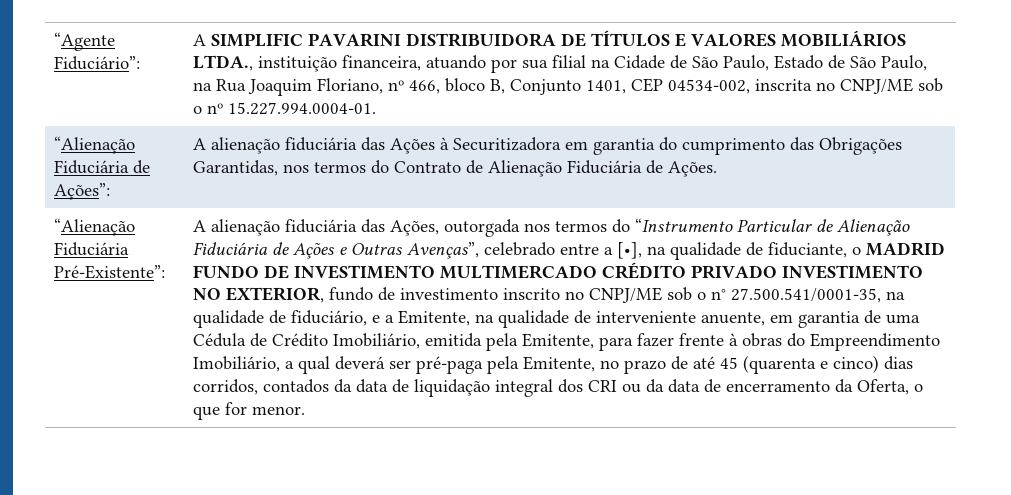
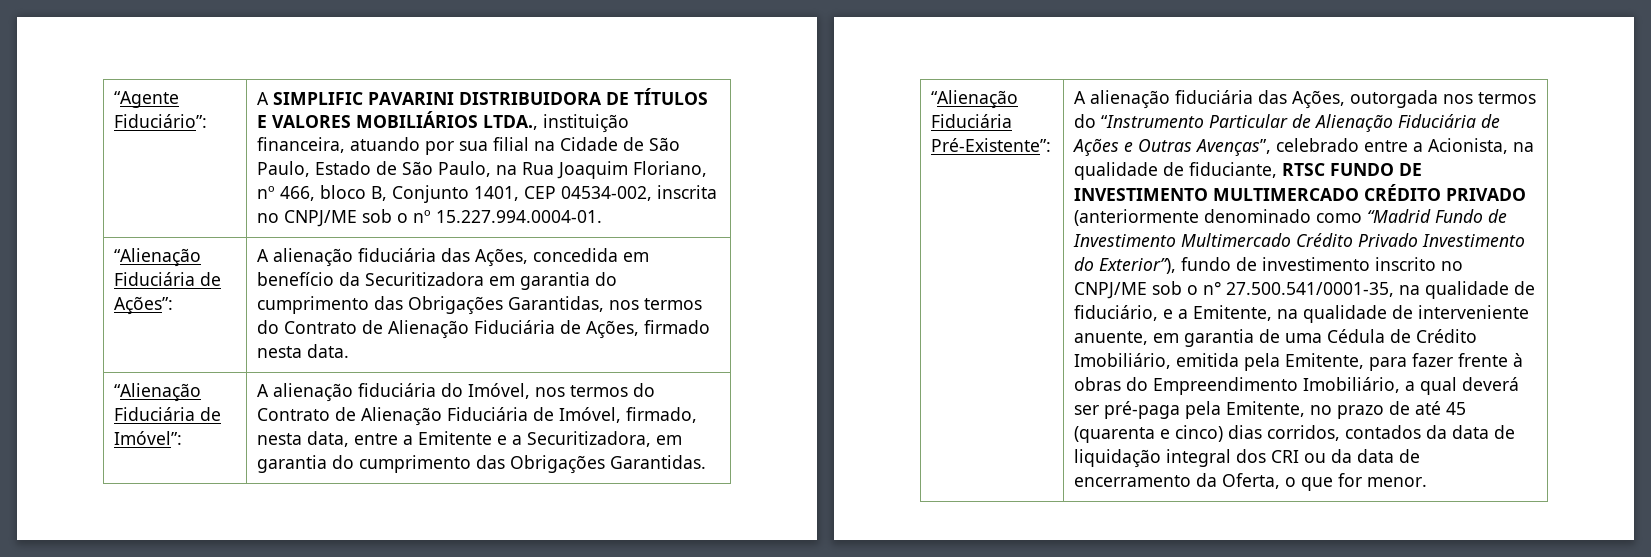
[389,137,449,154] Ações à -> [474,248,649,267] [256,272,360,286] Ações, concedida em benefício da
[667,161,717,177] Ações. -> [585,320,710,339] [256,344,349,358] [113,383,201,402] [113,407,221,421] [113,431,182,445] [256,383,655,402] [256,407,697,426] [256,431,682,447] [256,455,706,474] Ações, firmado nesta data. // “Alienação Fiduciária de Imóvel”: | A alienação fiduciária do Imóvel, nos termos do Contrato de Alienação Fiduciária de Imóvel, firmado, nesta data, entre a Emitente e a Securitizadora, em garantia do cumprimento das Obrigações Garantidas.
[616,242,642,259] [•], -> [1427,138,1508,154] Acionista,
[851,242,945,256] o MADRID -> [1281,163,1325,176] RTSC
[781,265,923,279] [192,287,324,303] INVESTIMENTO NO EXTERIOR, -> [1073,209,1507,226] [1072,233,1525,247] [1073,257,1176,274] (anteriormente denominado como “Madrid Fundo de Investimento Multimercado Crédito Privado Investimento do Exterior”),

